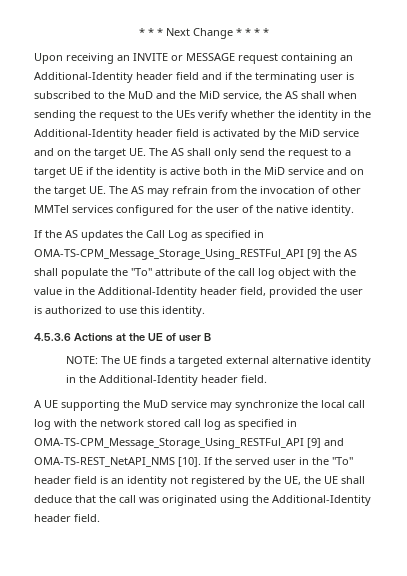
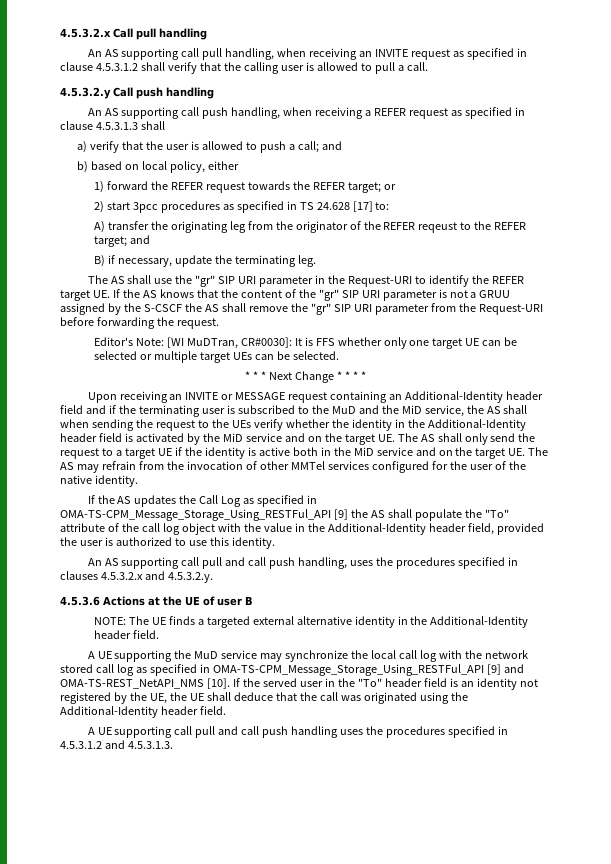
(138, 32) none -> [60,28,207,40] [87,48,528,60] [60,62,428,74] [60,87,214,99] [87,107,526,119] [60,121,165,130] [76,141,342,153] [76,161,239,173] [93,181,396,193] [93,201,390,213] [93,221,527,233] [93,235,150,247] [93,255,316,267] [87,275,525,287] [60,289,511,301] [60,303,543,315] [60,317,219,329] [93,337,518,349] [93,351,339,363] 4.5.3.2.x Call pull handling // An AS supporting call pull handling, when receiving an INVITE request as specified in clause 4.5.3.1.2 shall verify that the calling user is allowed to pull a call. // 4.5.3.2.y Call push handling // An AS supporting call push handling, when receiving a REFER request as specified in clause 4.5.3.1.3 shall // a) verify that the user is allowed to push a call; and // b) based on local policy, either // 1) forward the REFER request towards the REFER target; or // 2) start 3pcc procedures as specified in TS 24.628 [17] to: // A) transfer the originating leg from the originator of the REFER reqeust to the REFER target; and // B) if necessary, update the terminating leg. // The AS shall use the "gr" SIP URI parameter in the Request-URI to identify the REFER target UE. If the AS knows that the content of the "gr" SIP URI parameter is not a GRUU assigned by the S-CSCF the AS shall remove the "gr" SIP URI parameter from the Request-URI before forwarding the request. // Editor's Note: [WI MuDTran, CR#0030]: It is FFS whether only one target UE can be selected or multiple target UEs can be selected. //
(205, 311) none -> [87,557,519,569] [60,571,213,583] // An AS supporting call pull and call push handling, uses the procedures specified in clauses 4.5.3.2.x and 4.5.3.2.y.
(100, 518) none -> [87,726,509,738] [60,740,173,749] // A UE supporting call pull and call push handling uses the procedures specified in 4.5.3.1.2 and 4.5.3.1.3.

